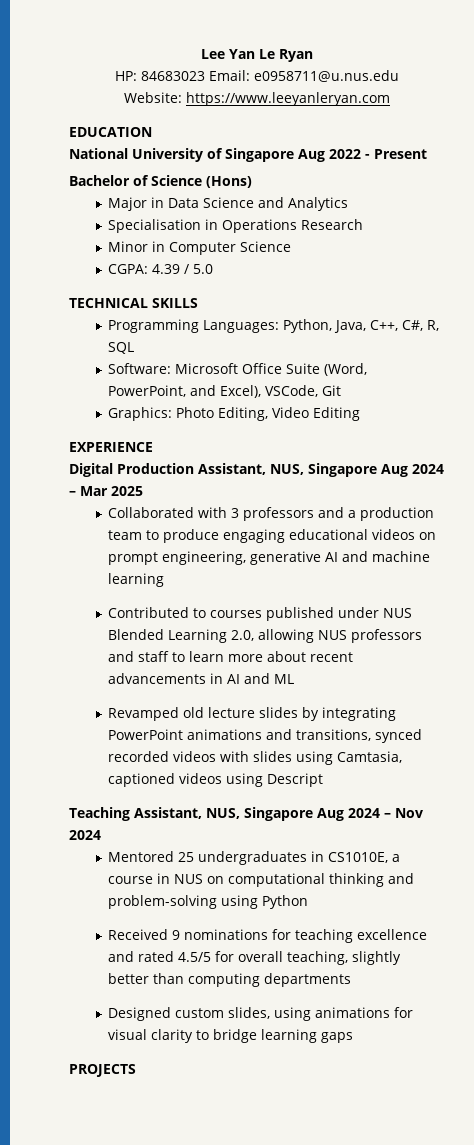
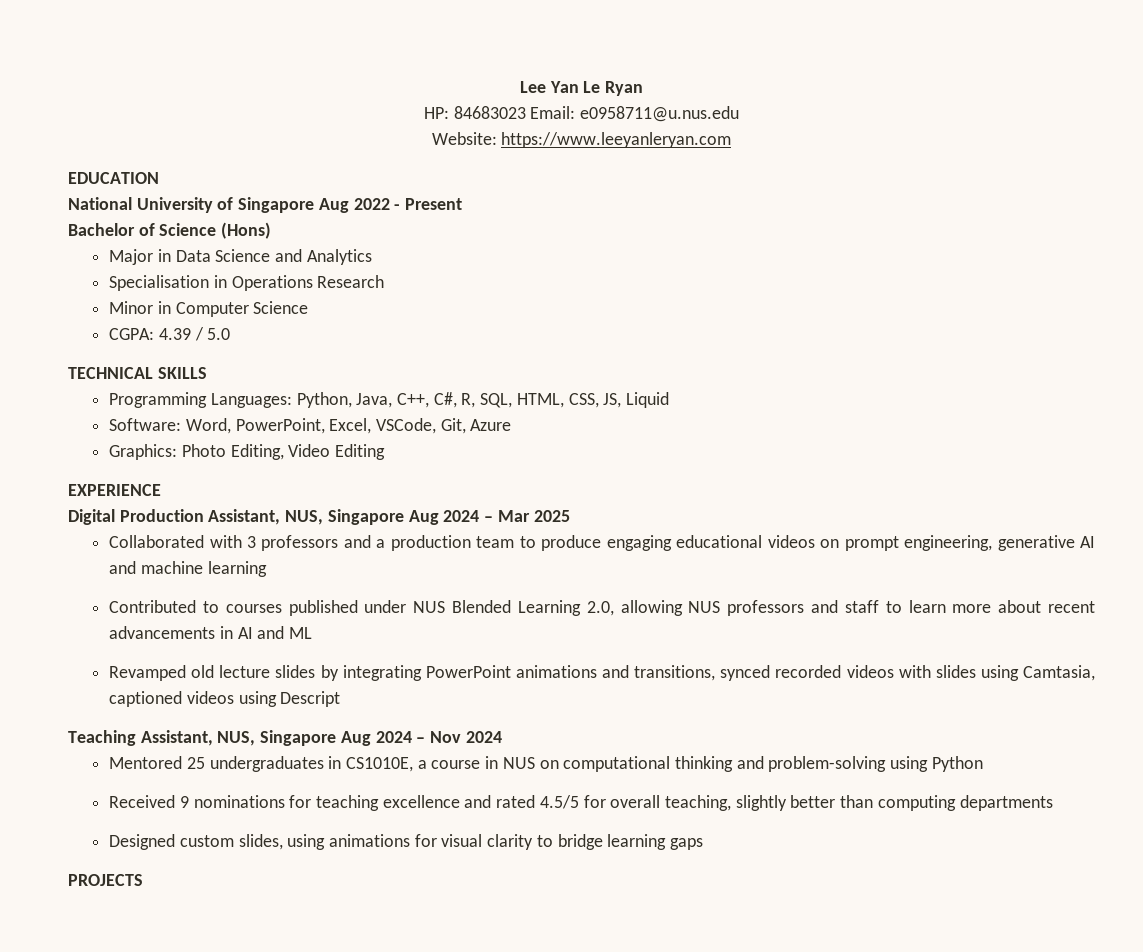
[108,342,135,354] [108,363,368,376] [108,385,342,398] SQL // Software: Microsoft Office Suite (Word, PowerPoint, and Excel), VSCode, Git -> [480,392,670,408] [109,418,512,434] SQL, HTML, CSS, JS, Liquid // Software: Word, PowerPoint, Excel, VSCode, Git, Azure

